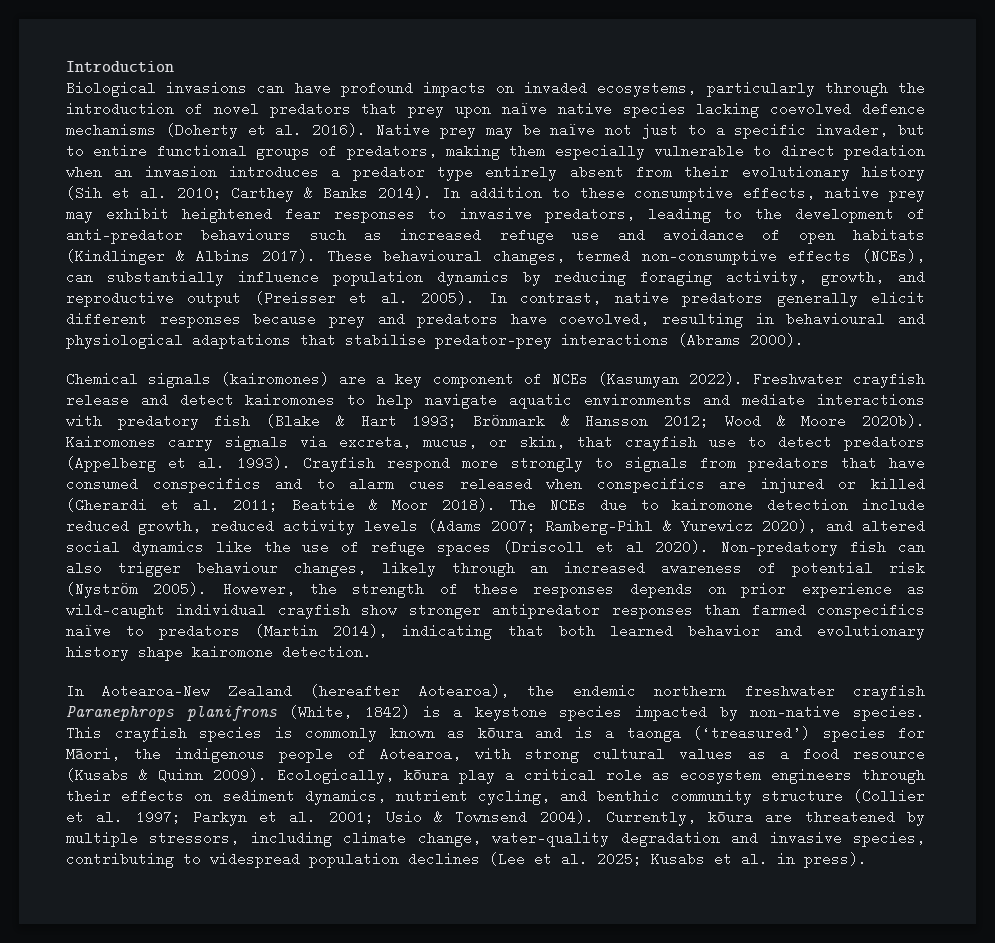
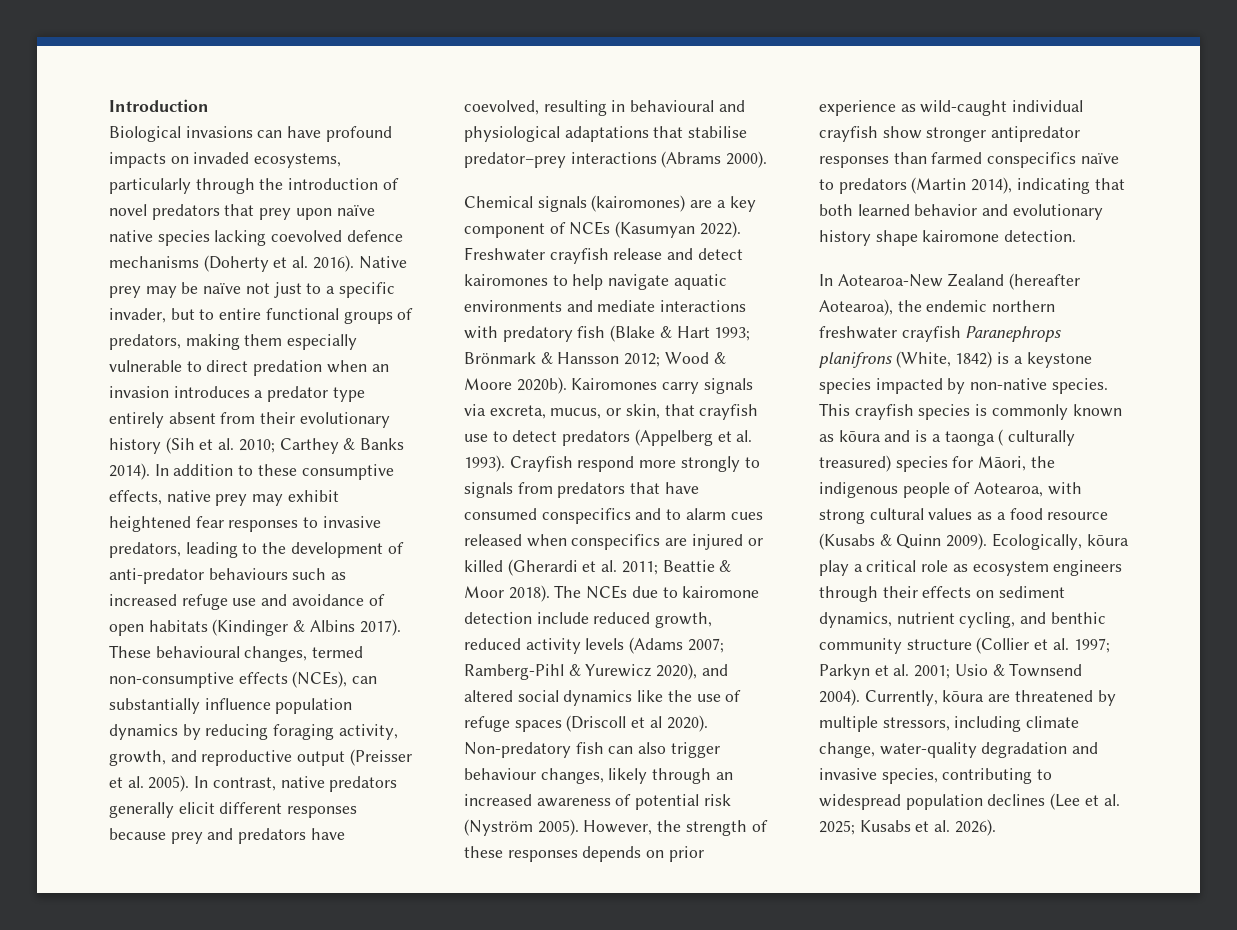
[66,249,165,265] (Kindlinger -> [212,619,289,636] (Kindinger
[693,726,810,740] (‘treasured’) -> [998,429,1076,446] [819,455,891,472] ( culturally treasured)
[777,852,867,868] in press). -> [954,819,996,836] 2026).

